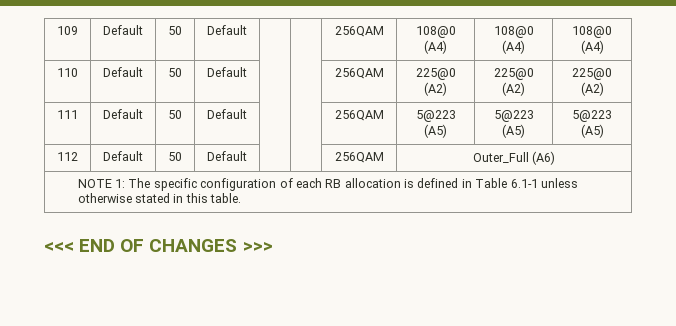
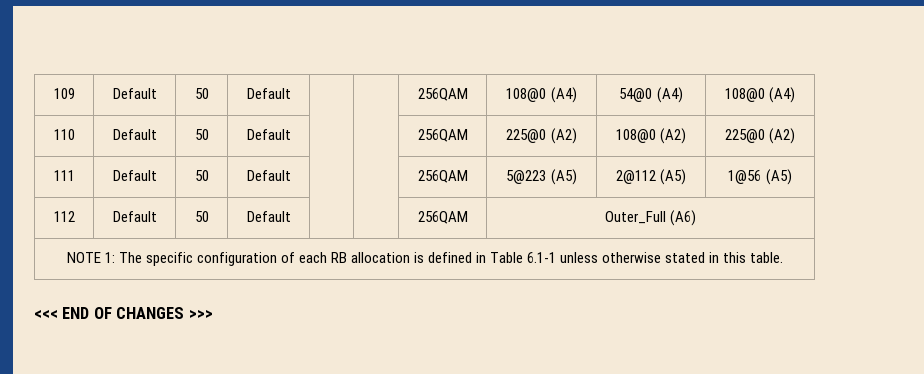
[493,26,534,38] 108@0 -> [619,88,653,102] 54@0
[493,68,534,80] 225@0 -> [615,129,656,143] 108@0
[493,110,534,122] [502,124,525,138] [572,110,612,122] 5@223 (A5) | 5@223 -> [615,169,687,185] [728,170,762,184] 2@112 (A5) | 1@56

